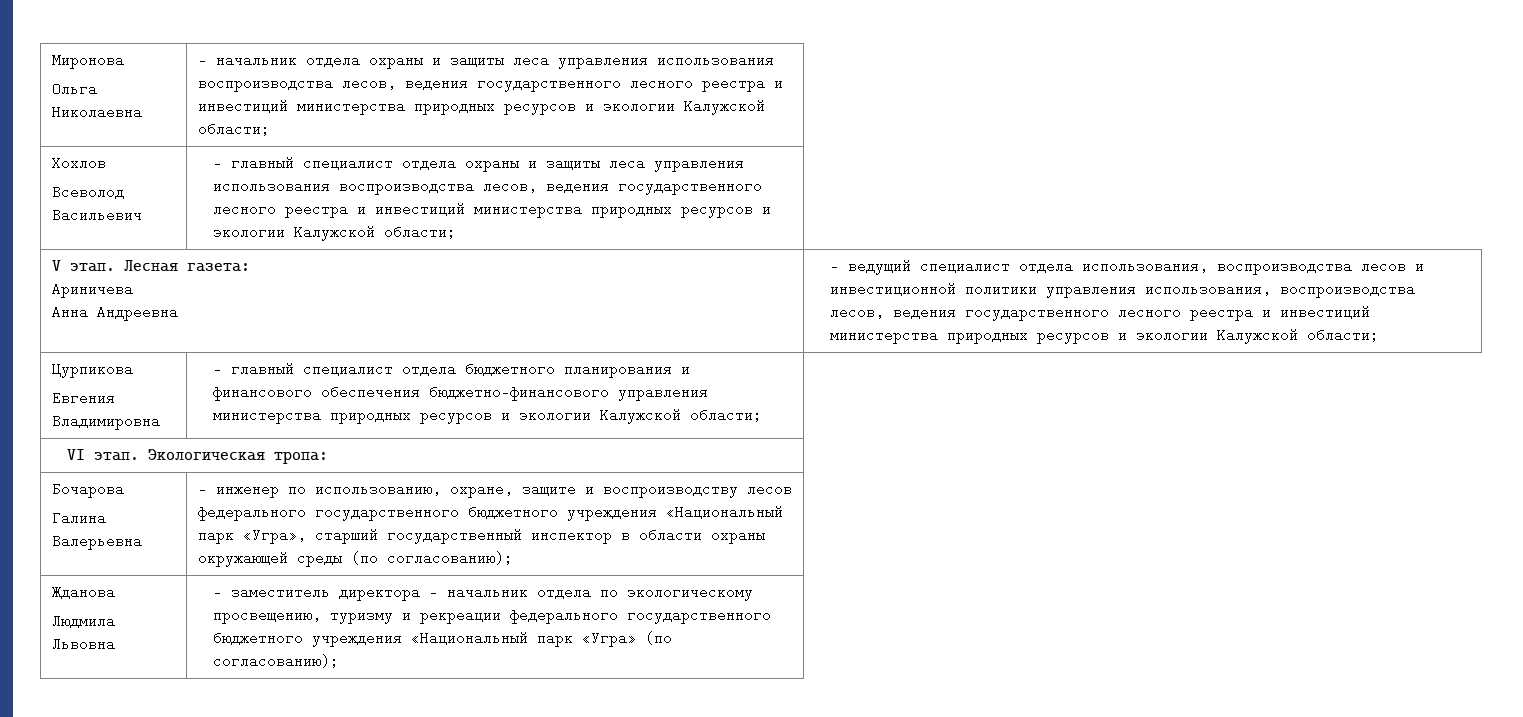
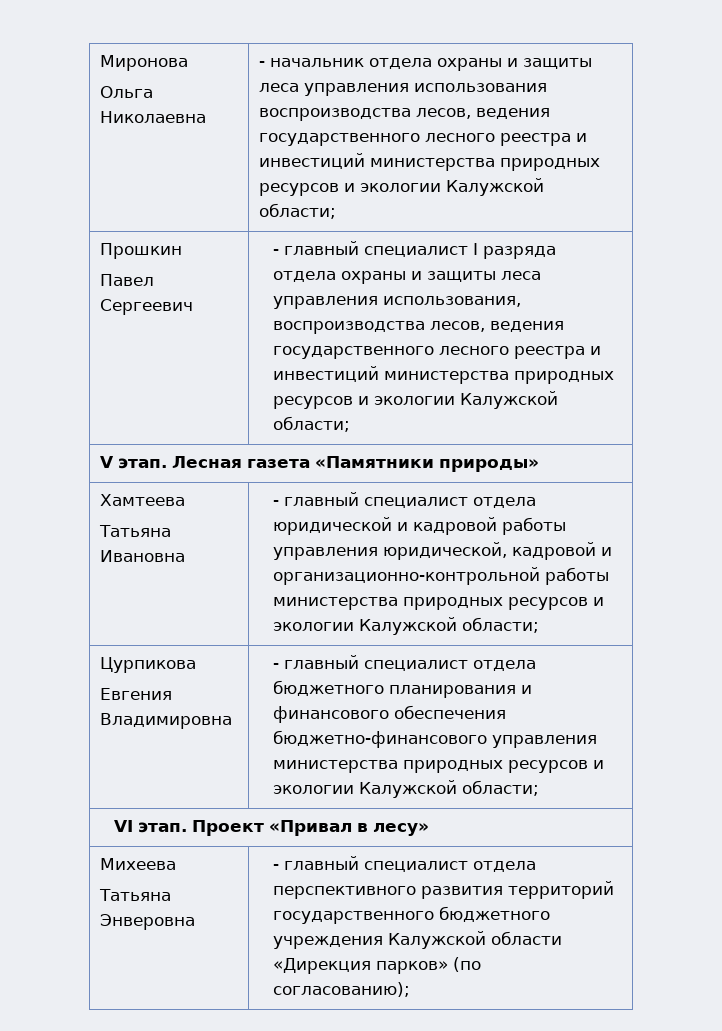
[51,154,106,171] [51,183,124,200] [51,206,142,223] [213,154,745,172] [213,177,331,194] Хохлов // Всеволод Васильевич | - главный специалист отдела охраны и защиты леса управления использования -> [100,243,183,259] [100,274,155,286] [100,299,194,315] [273,241,557,259] [273,271,542,284] [273,296,522,309] Прошкин // Павел Сергеевич | - главный специалист I разряда отдела охраны и защиты леса управления использования,
[186,263,250,272] [51,280,133,298] [51,303,178,321] [830,257,1425,275] [830,280,1416,298] [830,303,1371,321] газета: // Ариничева // Анна Андреевна | - ведущий специалист отдела использования, воспроизводства лесов и инвестиционной политики управления использования, воспроизводства лесов, ведения государственного лесного реестра и инвестиций -> [247,456,540,472] [100,494,186,506] [99,525,172,537] [100,550,186,562] [273,492,537,508] [273,517,567,535] [273,542,613,560] [273,567,610,585] газета «Памятники природы» // Хамтеева // Татьяна Ивановна | - главный специалист отдела юридической и кадровой работы управления юридической, кадровой и организационно-контрольной работы
[148,449,329,464] [51,480,124,498] [51,509,106,526] [51,532,142,550] [197,480,792,498] [197,503,783,521] [197,526,765,544] [197,549,513,567] [51,583,115,600] [51,612,115,629] [51,635,115,652] [213,583,754,601] [213,606,772,624] [213,629,637,647] Экологическая тропа: // Бочарова // Галина Валерьевна | - инженер по использованию, охране, защите и воспроизводству лесов федерального государственного бюджетного учреждения «Национальный парк «Угра», старший государственный инспектор в области охраны окружающей среды (по согласованию); // Жданова // Людмила Львовна | - заместитель директора – начальник отдела по экологическому просвещению, туризму и рекреации федерального государственного бюджетного учреждения «Национальный парк «Угра» -> [192,820,430,836] [100,858,177,870] [99,889,172,901] [100,914,196,930] [273,856,537,872] [273,881,615,899] [273,906,551,924] [273,931,563,949] [273,958,449,974] Проект «Привал в лесу» // Михеева // Татьяна Энверовна | - главный специалист отдела перспективного развития территорий государственного бюджетного учреждения Калужской области «Дирекция парков»

